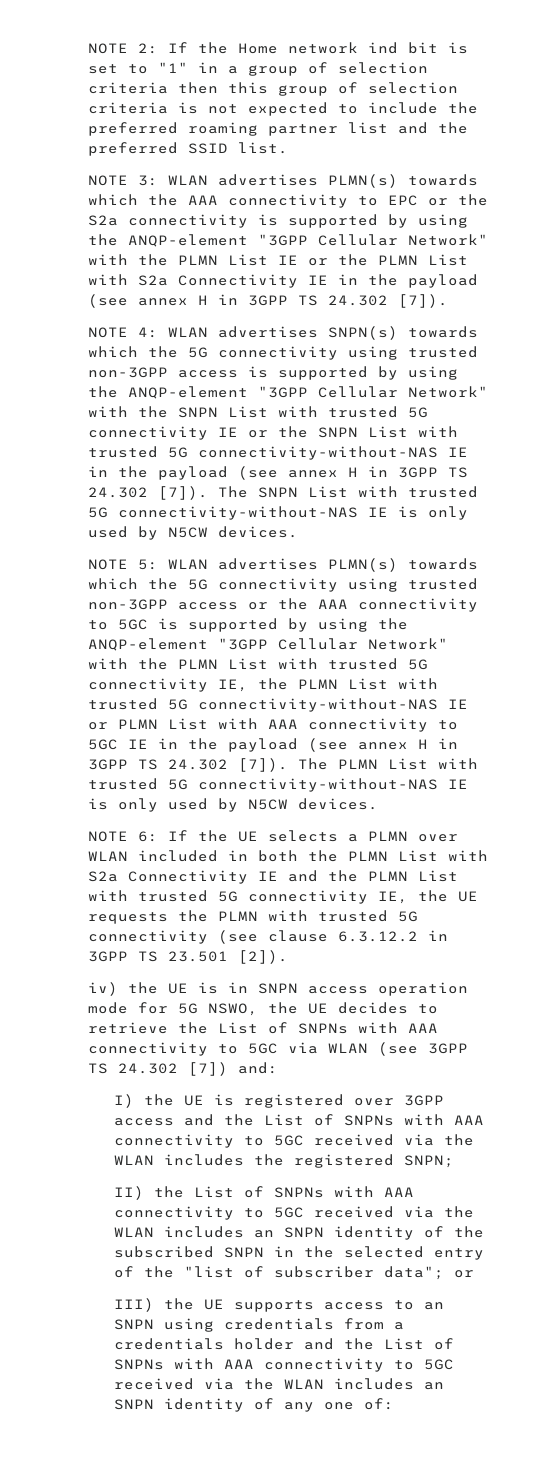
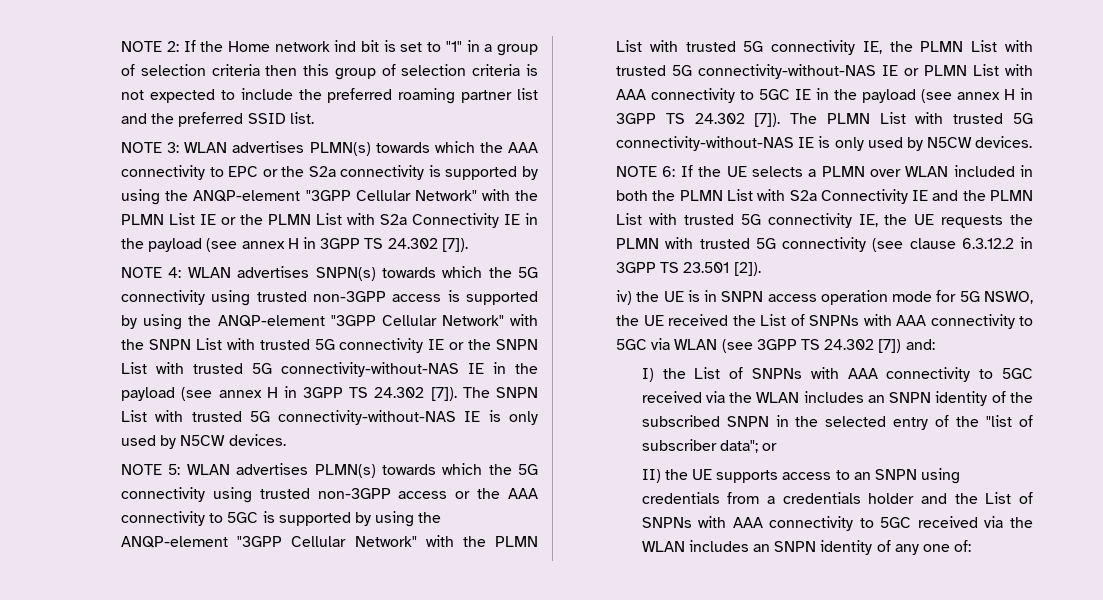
[338,1002,439,1014] [88,1022,169,1034] decides to retrieve -> [668,314,729,326] received
[183,1094,444,1108] [113,1114,484,1126] [113,1134,474,1148] [113,1154,454,1168] [113,1186,184,1200] UE is registered over 3GPP access and the List of SNPNs with AAA connectivity to 5GC received via the WLAN includes the registered SNPN; // II) the -> (686, 373) none
[113,1298,154,1312] III) -> [641,469,661,483] II)

